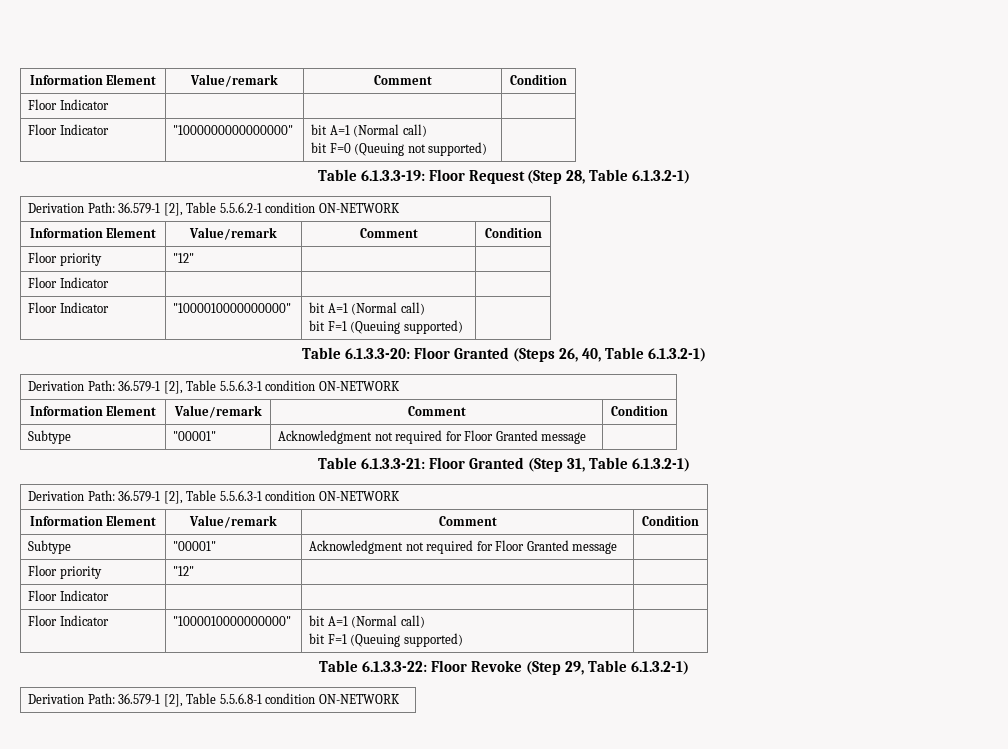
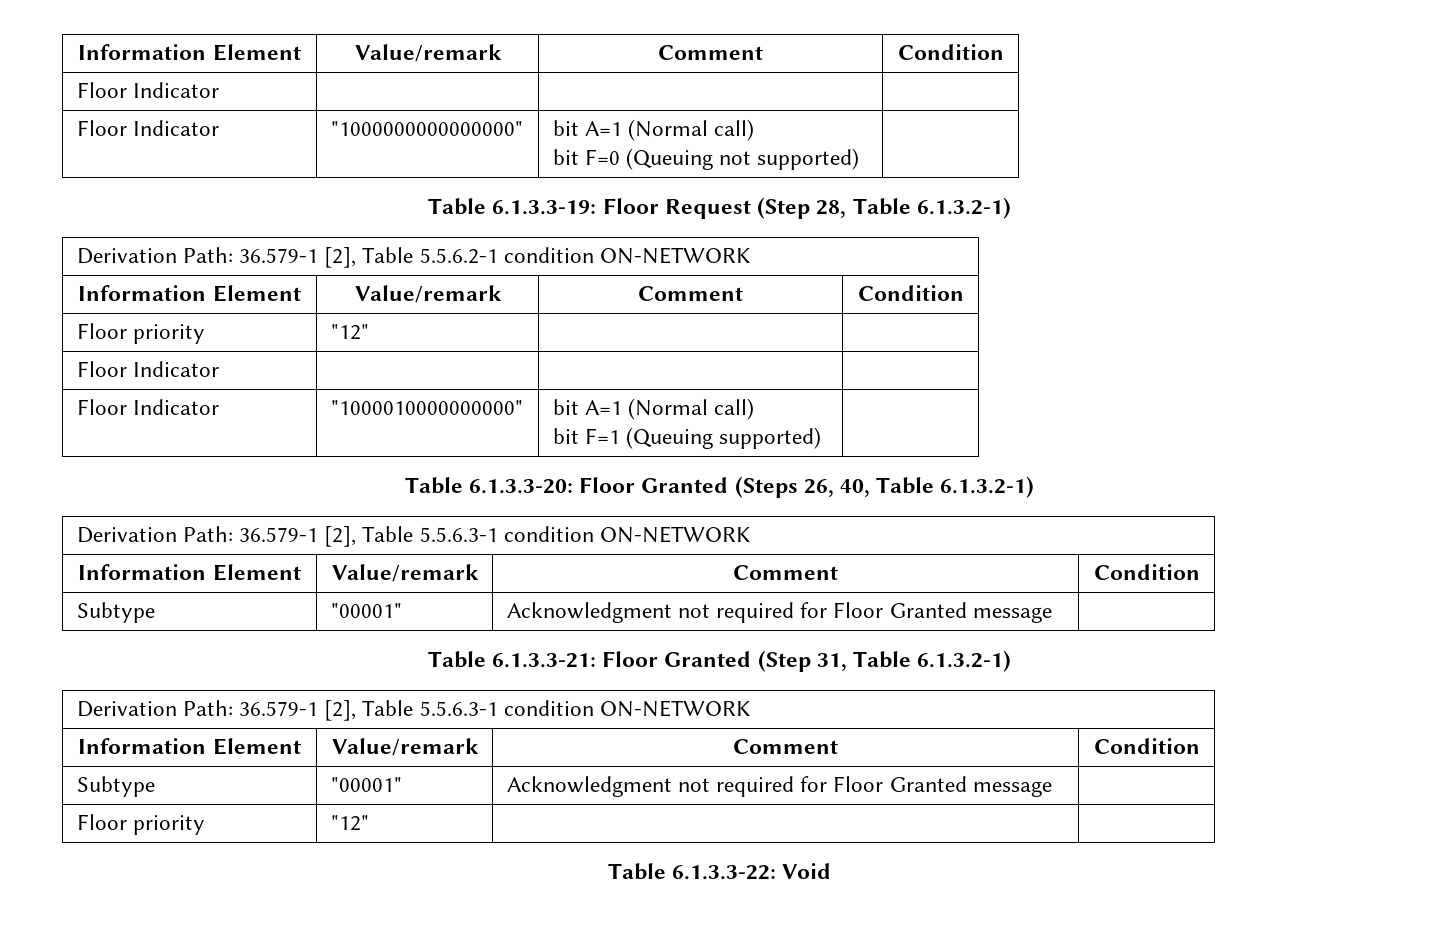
[28,590,109,601] [28,615,109,626] [173,616,292,626] [309,615,425,628] [309,633,463,647] [319,660,689,675] [28,693,400,707] // Floor Indicator | | | // Floor Indicator | "1000010000000000" | bit A=1 (Normal call) // bit F=1 (Queuing supported) | // Table 6.1.3.3-22: Floor Revoke (Step 29, Table 6.1.3.2-1) // Derivation Path: 36.579-1 [2], Table 5.5.6.8-1 condition ON-NETWORK -> [607,863,832,880] // Table 6.1.3.3-22: Void

